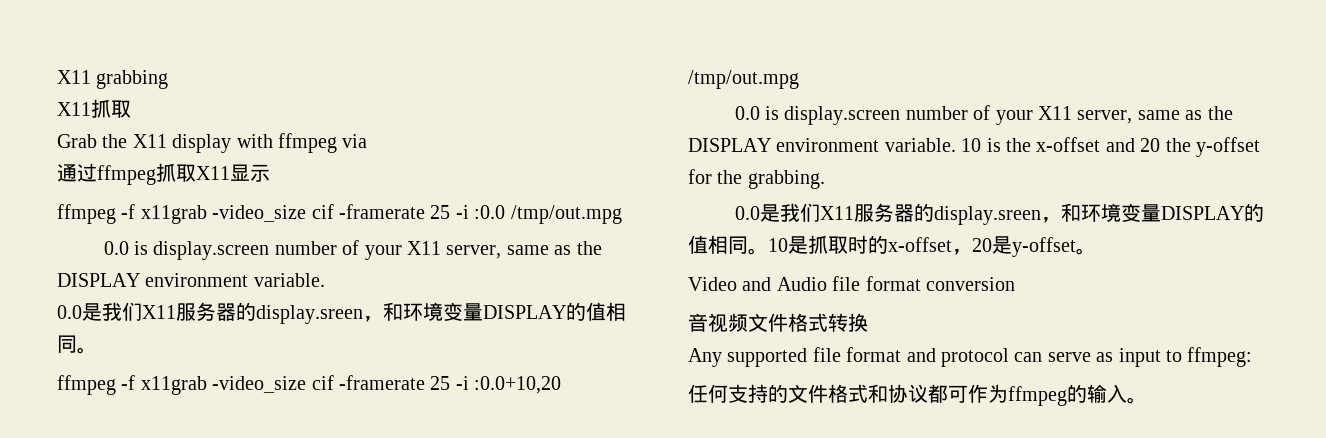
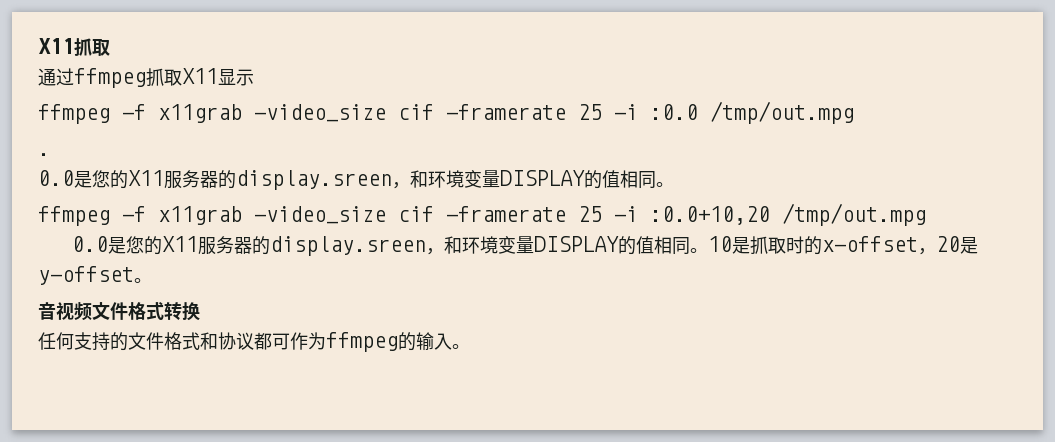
[57,70,169,89] [57,99,131,118] [57,133,368,153] X11 grabbing // X11抓取 // Grab the X11 display with ffmpeg via -> [38,38,110,56] X11抓取
[103,240,602,260] [57,273,325,287] [57,302,142,321] 0.0 is display.screen number of your X11 server, same as the DISPLAY environment variable. // 0.0是我们 -> [38,153,50,156] [38,170,128,189] . // 0.0是您的
[734,105,1233,125] [688,137,1260,157] [688,169,825,189] [734,203,820,222] // 0.0 is display.screen number of your X11 server, same as the DISPLAY environment variable. 10 is the x-offset and 20 the y-offset for the grabbing. // 0.0是我们 -> [71,236,162,255] // 0.0是您的
[688,276,1015,291] // Video and Audio file format conversion -> (152, 280) none
[688,347,1253,367] // Any supported file format and protocol can serve as input to ffmpeg: -> (200, 311) none

